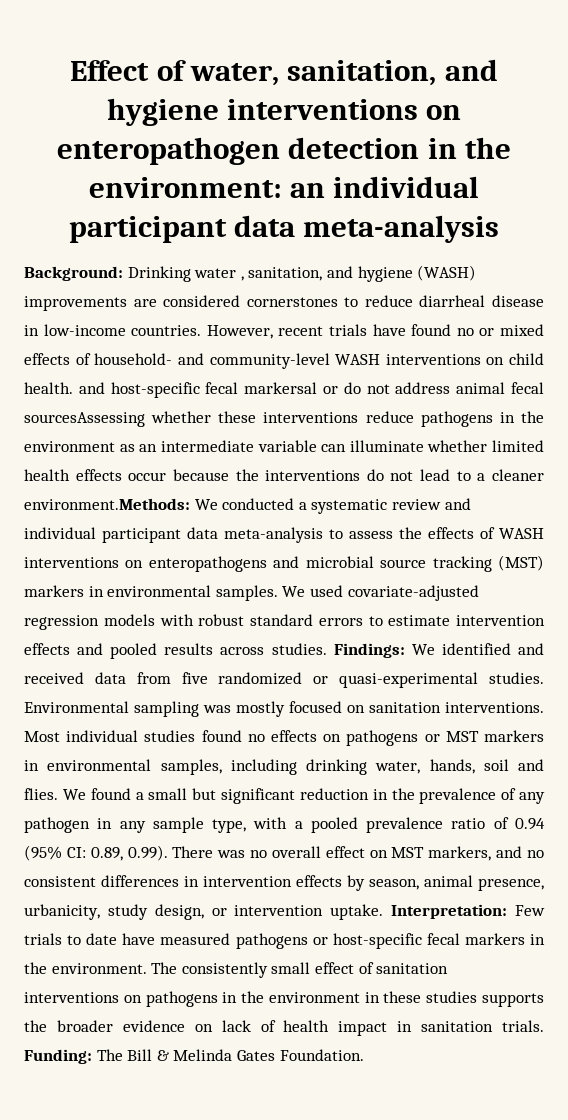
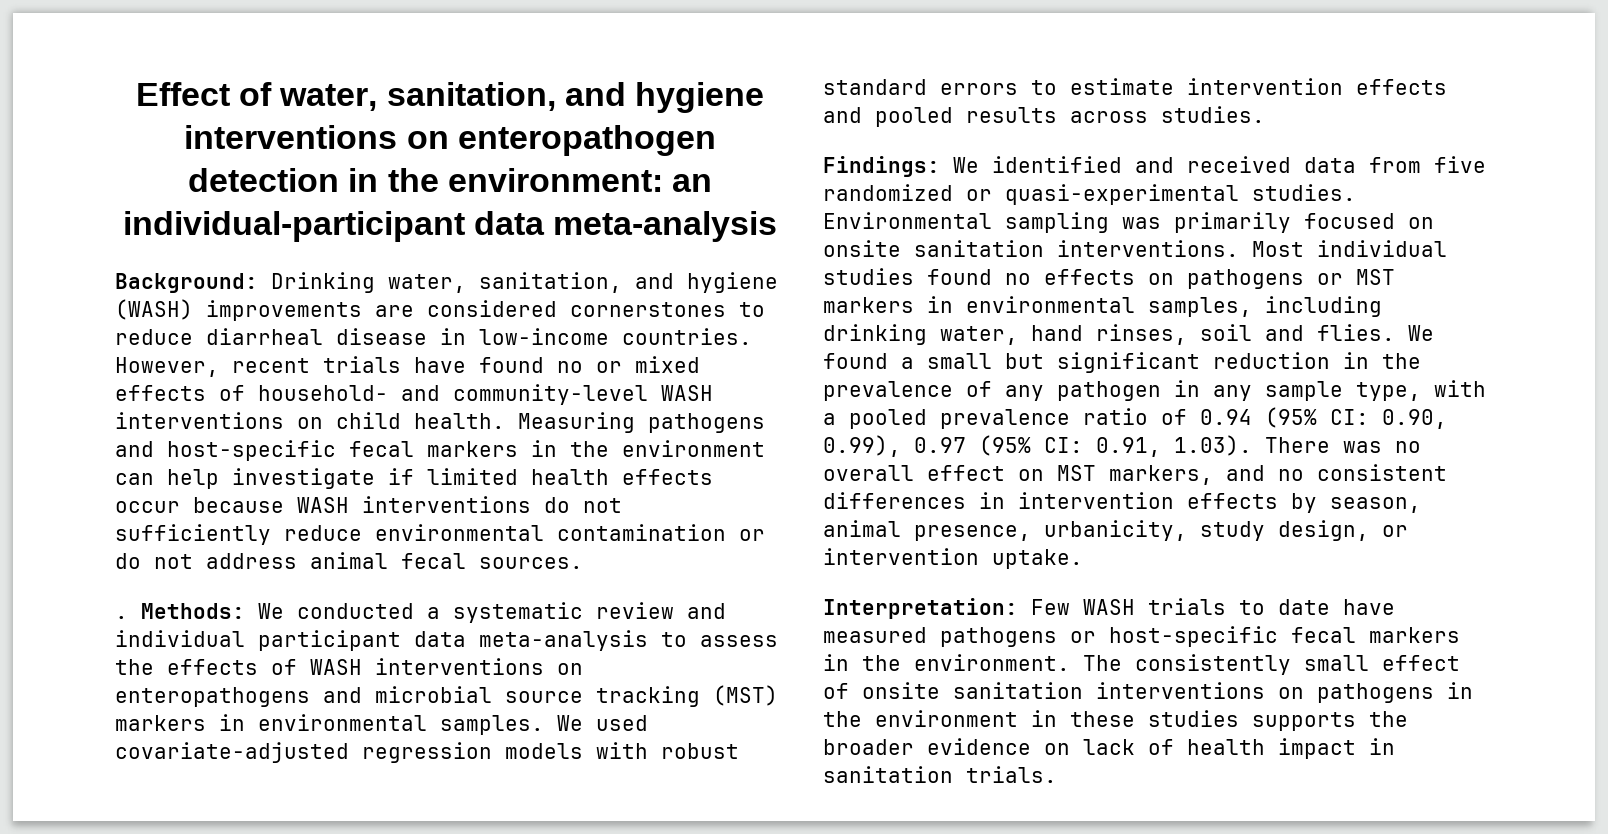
[333,176,480,198] [68,216,227,243] individual participant -> [122,211,465,242] individual-participant
[194,268,244,281] water , -> [388,274,466,293] water,
(73, 388) none -> [518,412,765,433] Measuring pathogens
[244,382,318,394] markersal -> [427,440,765,457] [115,468,713,489] [115,496,622,513] [115,524,726,545] markers in the environment can help investigate if limited health effects occur because WASH interventions do not sufficiently reduce environmental contamination
[24,411,545,427] [24,440,544,452] [24,469,544,481] [24,498,190,510] sourcesAssessing whether these interventions reduce pathogens in the environment as an intermediate variable can illuminate whether limited health effects occur because the interventions do not lead to a cleaner environment.Methods: -> [479,557,583,569] [115,603,245,619] sources. // . Methods:
(327, 649) none -> (1265, 114) //
[236,701,285,717] mostly -> [1174,212,1291,233] primarily
(365, 709) none -> [823,240,901,257] onsite
[429,759,475,774] hands, -> [1031,324,1187,345] hand rinses,
[90,845,168,861] 0.89, 0.99). -> [1382,409,1447,429] [823,435,1252,457] 0.90, 0.99), 0.97 (95% CI: 0.91, 1.03).
(384, 912) none -> (1083, 559) //
(545, 910) none -> [1083,599,1135,615] WASH
(374, 968) none -> [862,682,940,699] onsite
[24,1049,364,1064] Funding: The Bill & Melinda Gates Foundation. -> (1057, 774) none

